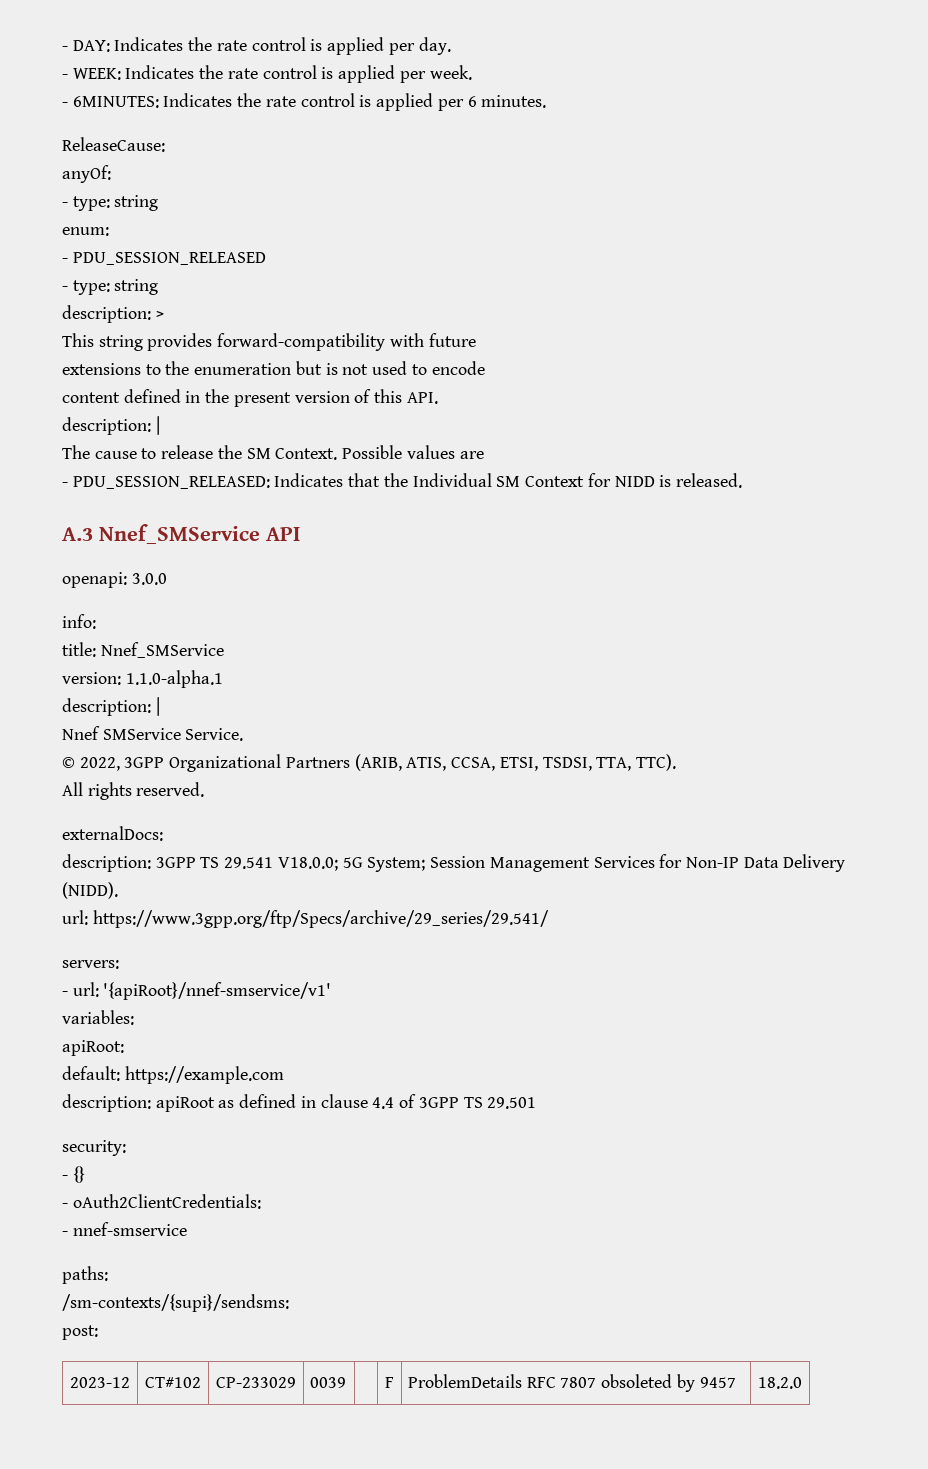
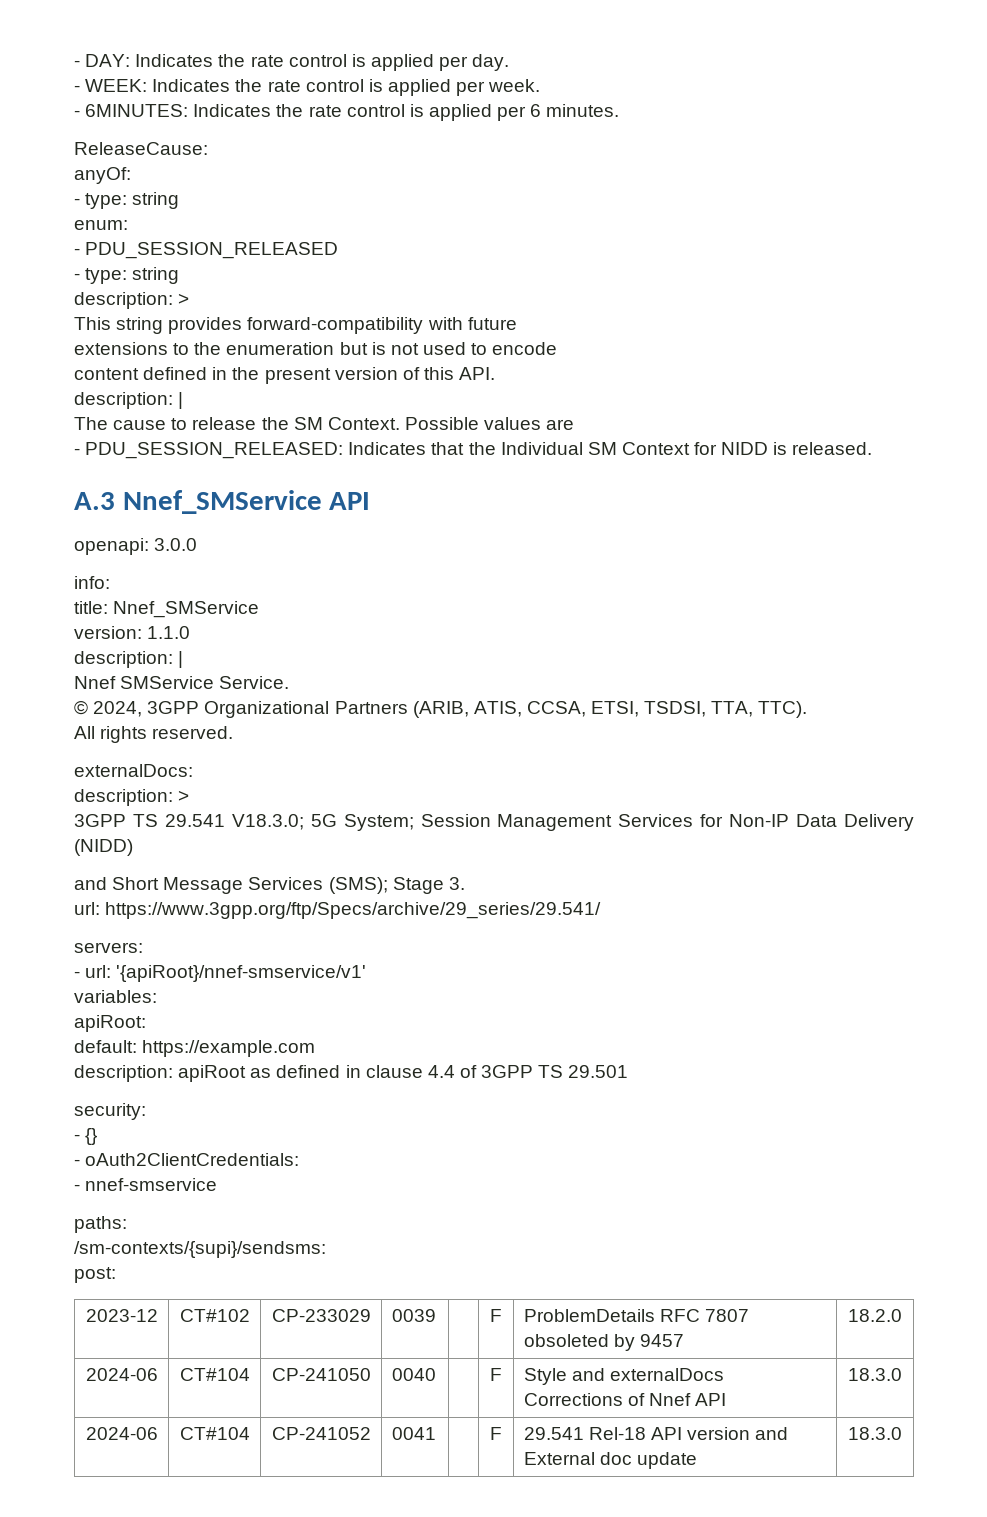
[125,670,223,688] 1.1.0-alpha.1 -> [147,626,191,639] 1.1.0
[79,757,120,771] 2022, -> [93,701,143,717] 2024,
(151, 863) none -> [178,790,190,802] > //
[277,857,338,871] V18.0.0; -> [231,814,304,830] V18.3.0;
[62,882,118,899] (NIDD). -> [74,839,133,856] [74,877,465,894] (NIDD) // and Short Message Services (SMS); Stage 3.
(802, 1383) none -> [85,1368,158,1381] [179,1368,250,1381] [271,1368,371,1381] [391,1368,436,1381] [490,1368,502,1381] [523,1368,724,1385] [523,1393,727,1406] [848,1368,902,1381] [85,1427,158,1440] [179,1427,250,1440] [271,1427,371,1440] [391,1427,436,1440] [490,1427,502,1440] [523,1427,789,1440] [523,1452,697,1469] [848,1427,902,1440] // 2024-06 | CT#104 | CP-241050 | 0040 | | F | Style and externalDocs Corrections of Nnef API | 18.3.0 // 2024-06 | CT#104 | CP-241052 | 0041 | | F | 29.541 Rel-18 API version and External doc update | 18.3.0

